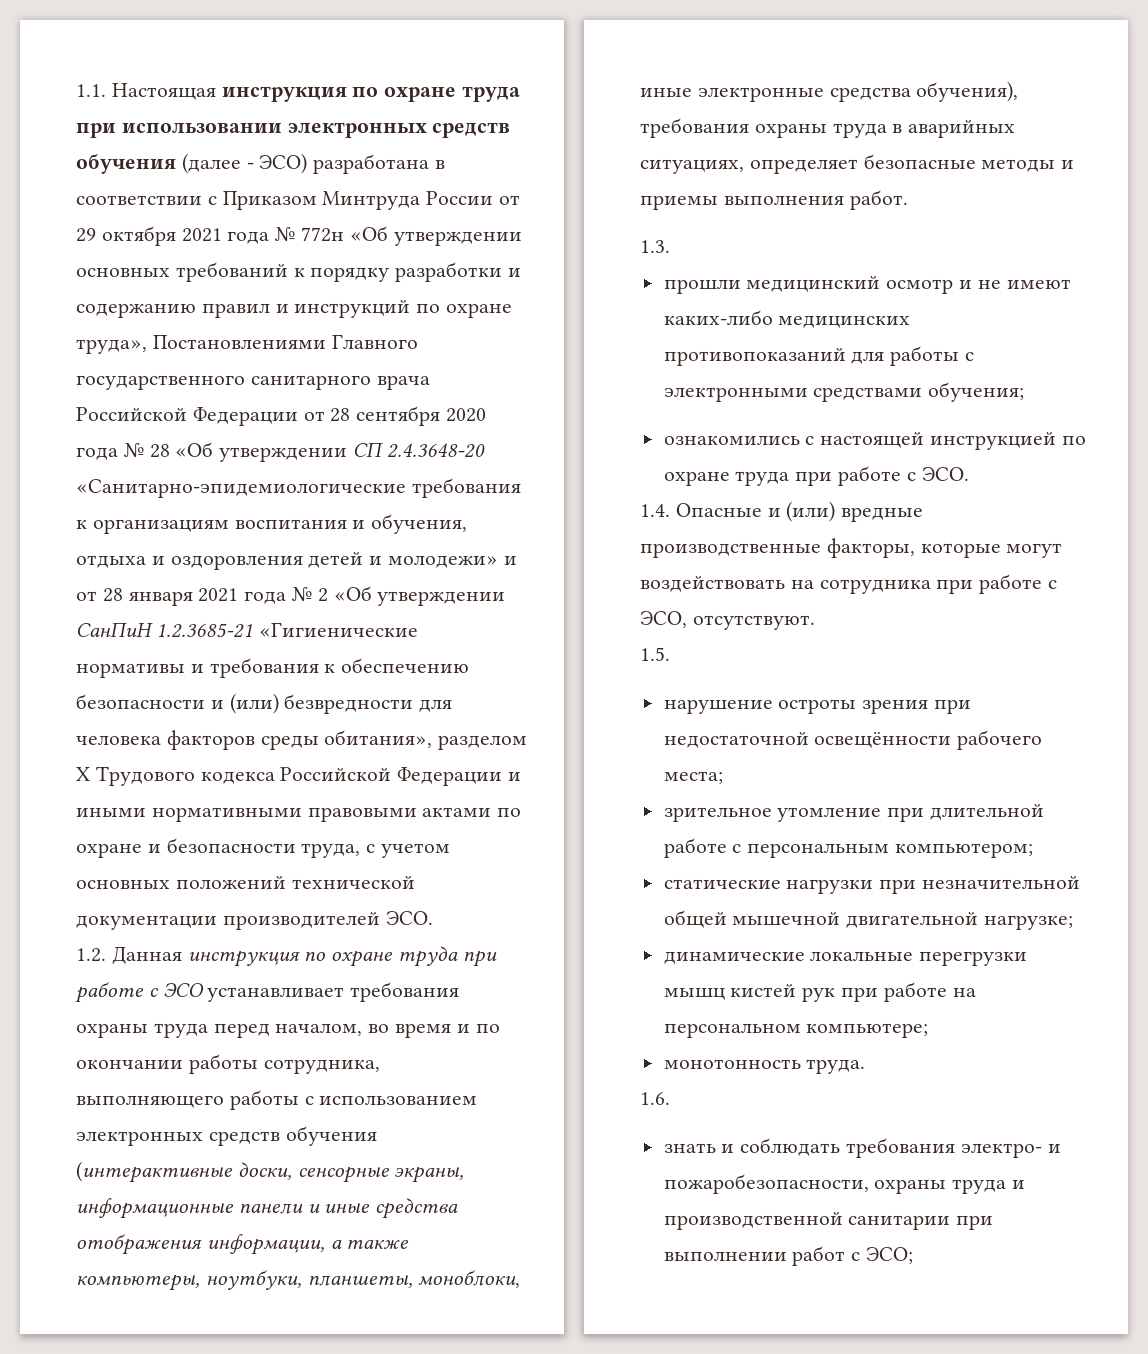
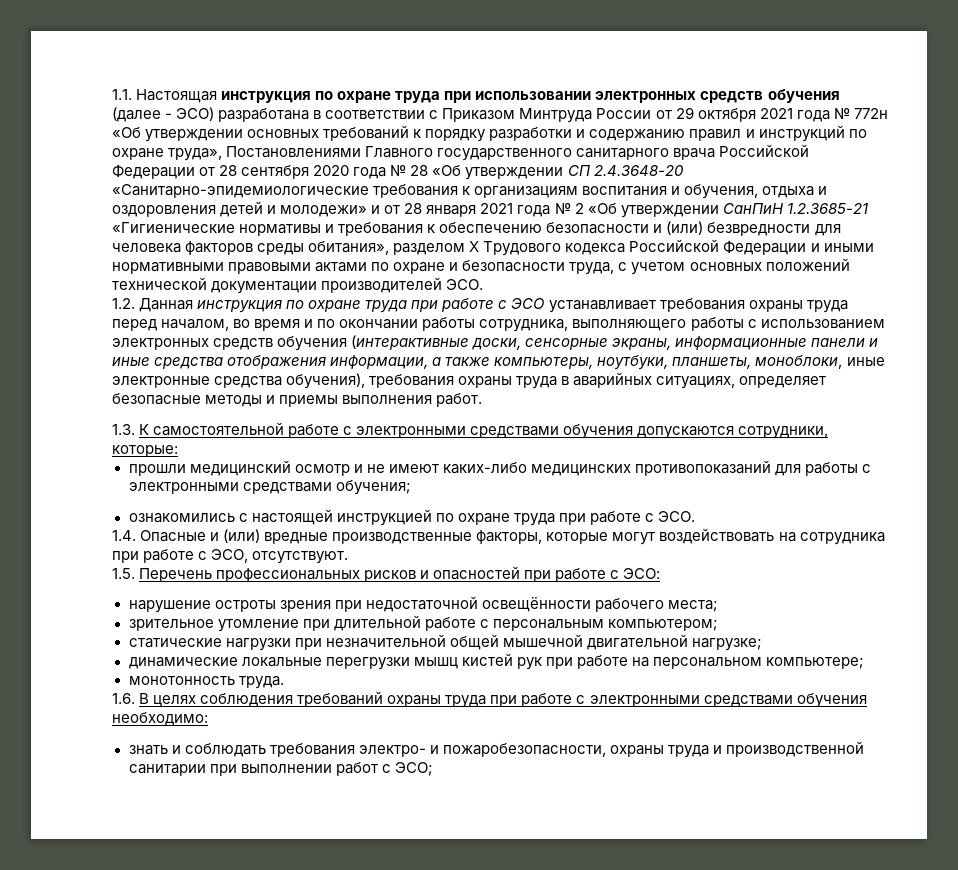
(670, 246) none -> [139,422,829,439] [112,445,178,457] К самостоятельной работе с электронными средствами обучения допускаются сотрудники, которые:
(670, 654) none -> [139,566,661,582] Перечень профессиональных рисков и опасностей при работе с ЭСО:
(670, 1098) none -> [139,691,867,708] [112,712,208,726] В целях соблюдения требований охраны труда при работе с электронными средствами обучения необходимо:

